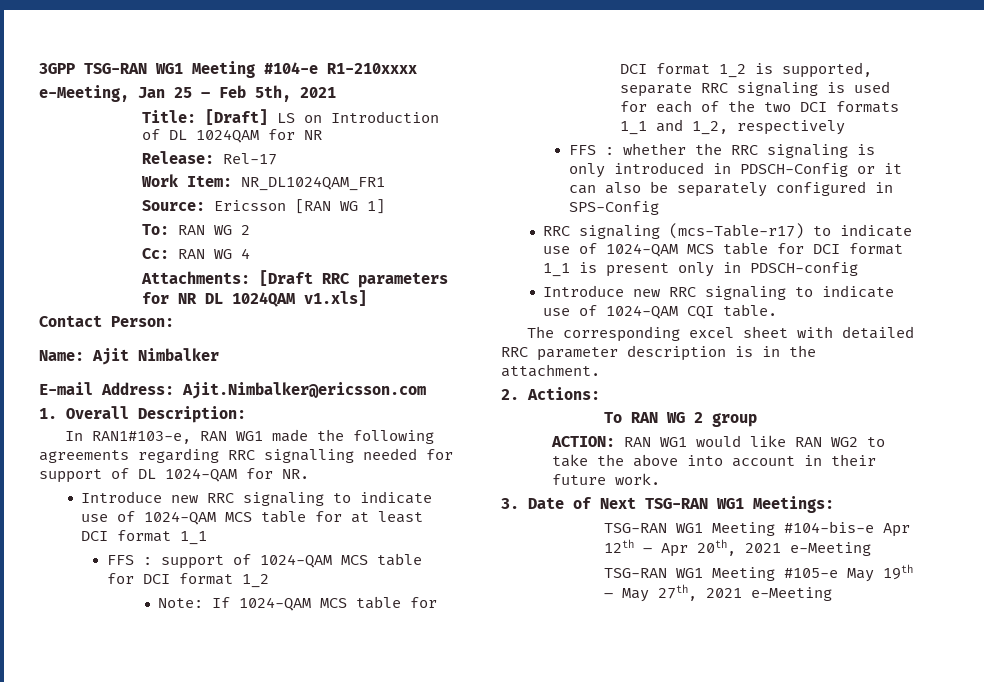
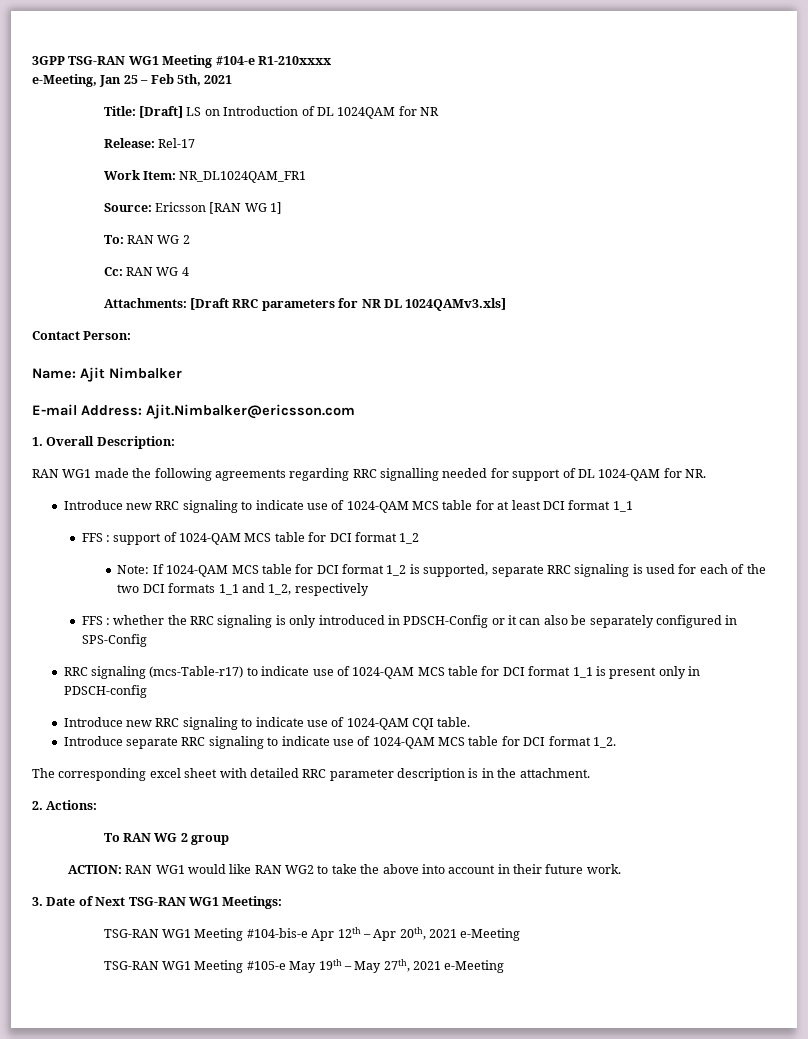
[231,290,367,307] 1024QAM v1.xls] -> [405,298,507,311] 1024QAMv3.xls]
[65,431,192,444] In RAN1#103-e, -> (175, 442) none
(778, 310) none -> [63,736,616,749] // Introduce separate RRC signaling to indicate use of 1024-QAM MCS table for DCI format 1_2.

